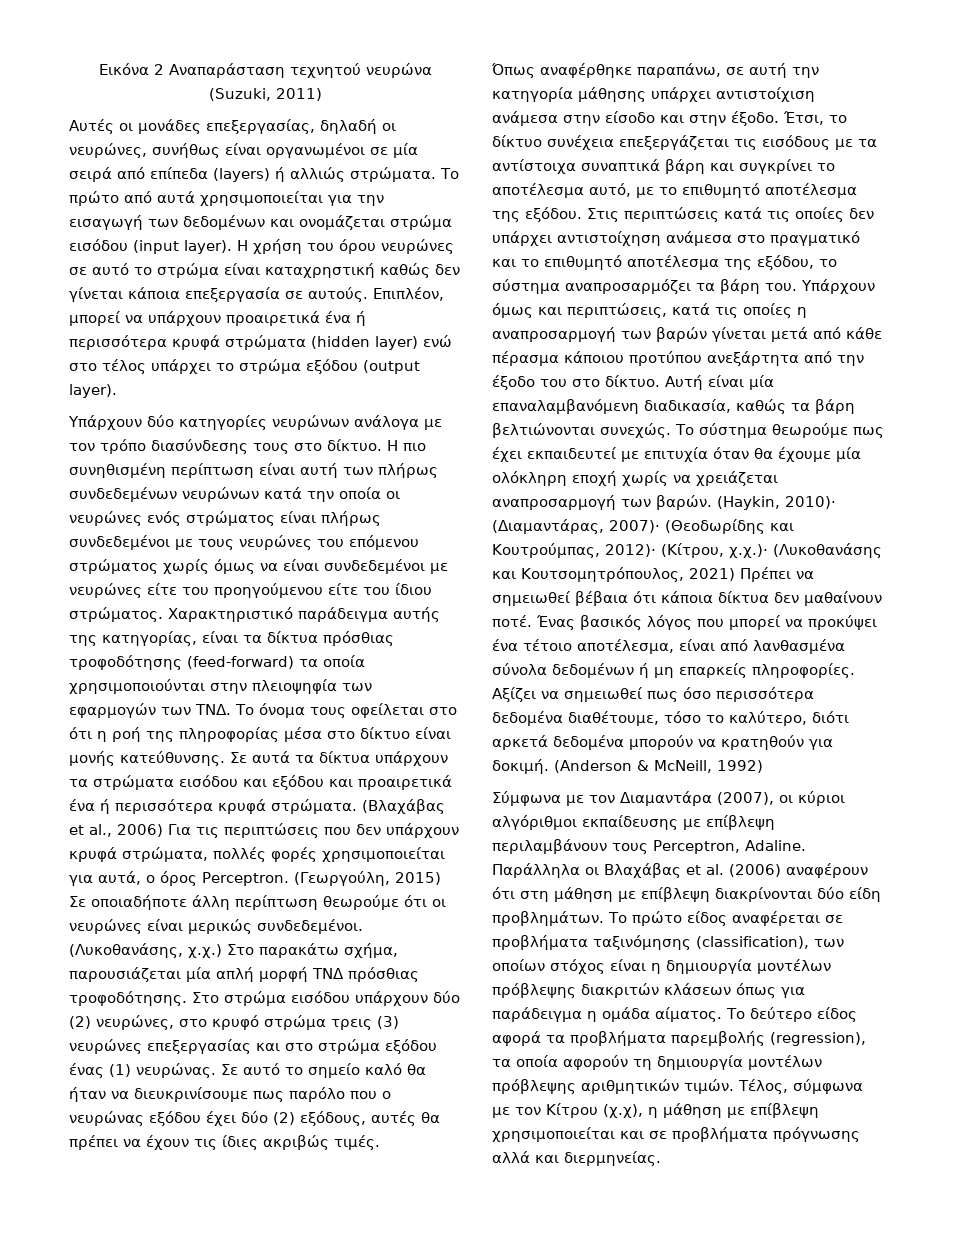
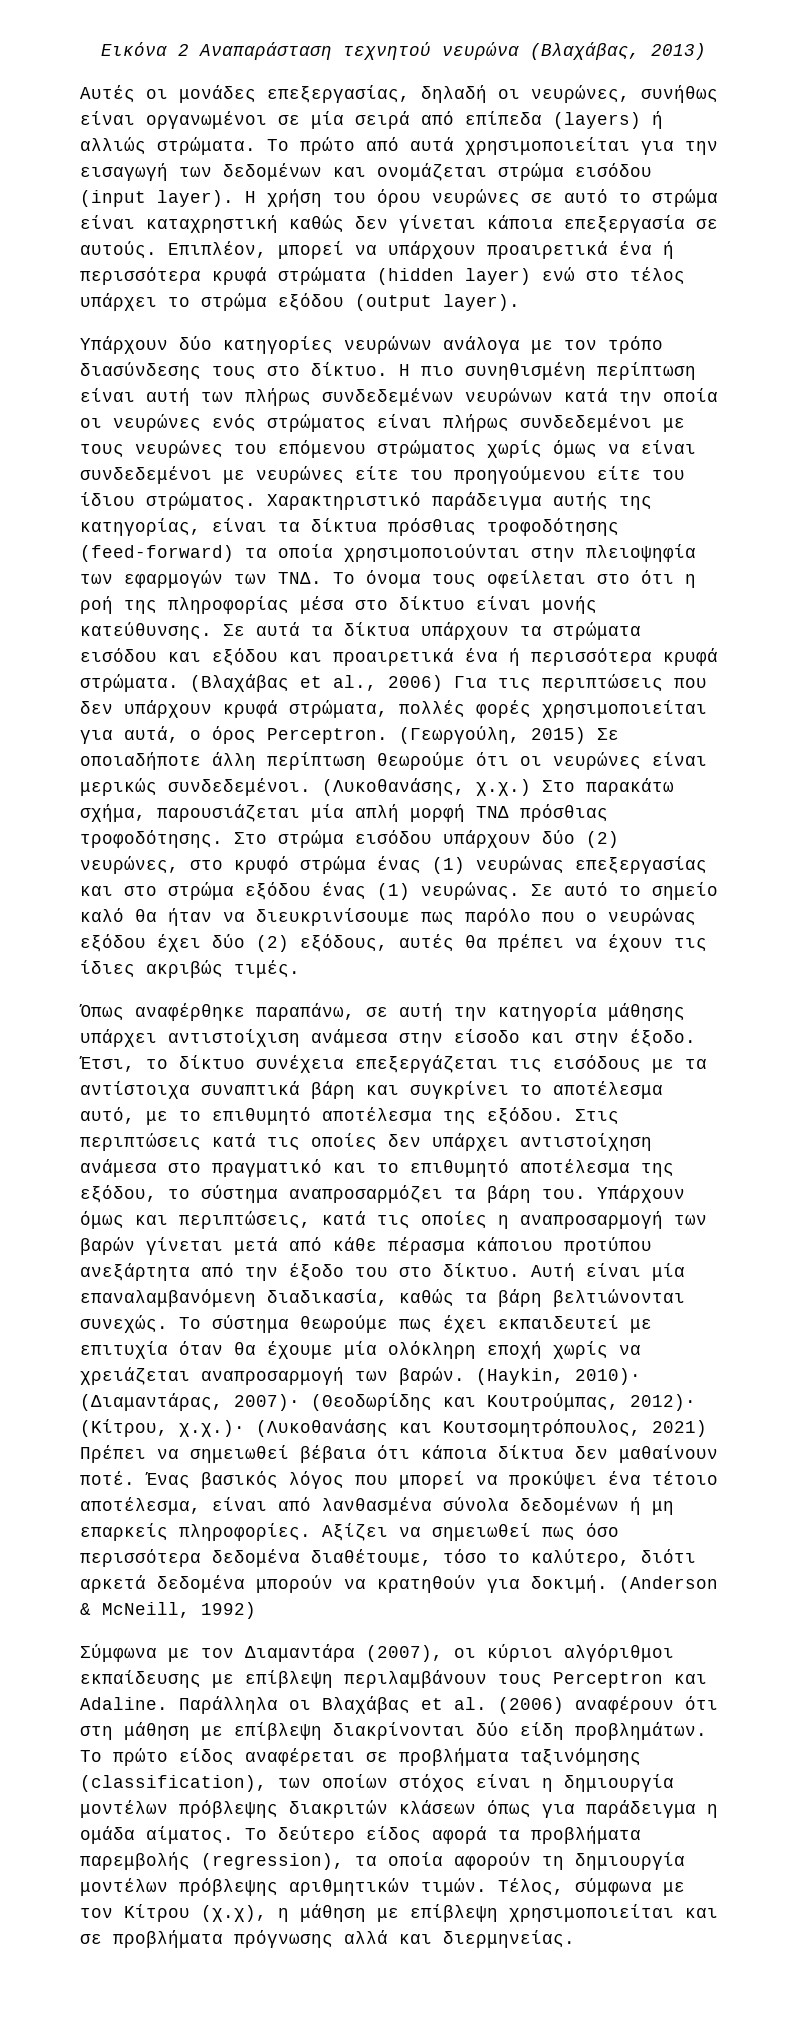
[208,88,322,101] (Suzuki, 2011) -> [529,42,706,60] (Βλαχάβας, 2013)
[331,1016,399,1030] [69,1039,142,1054] τρεις (3) νευρώνες -> [377,856,564,874] ένας (1) νευρώνας
[653,840,740,854] Perceptron, -> [553,1672,707,1688] Perceptron και

